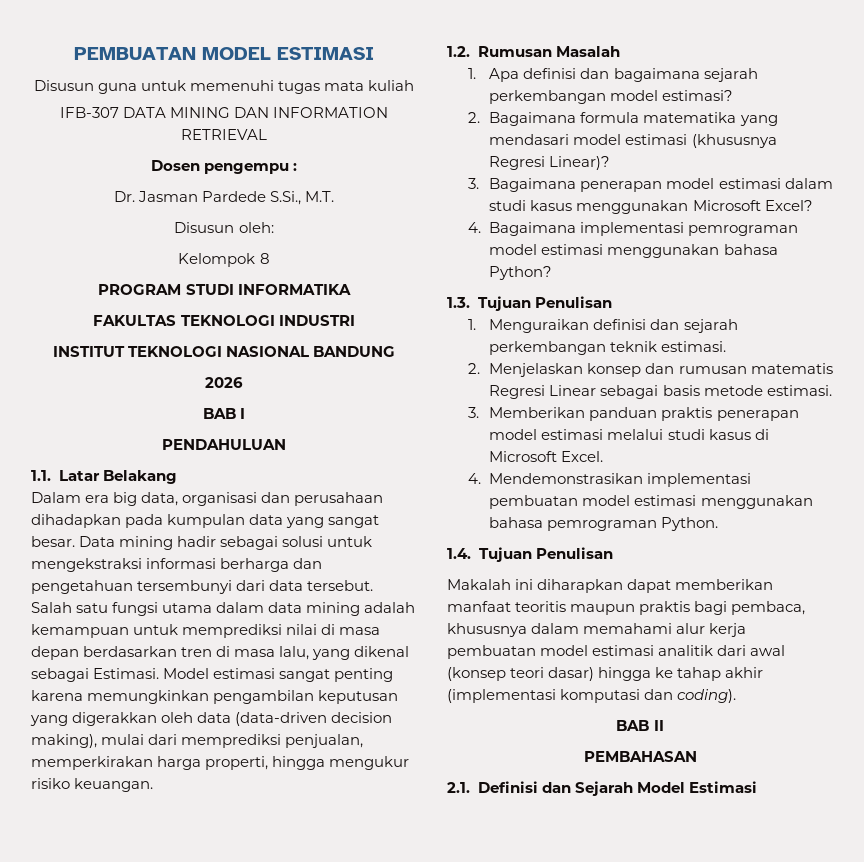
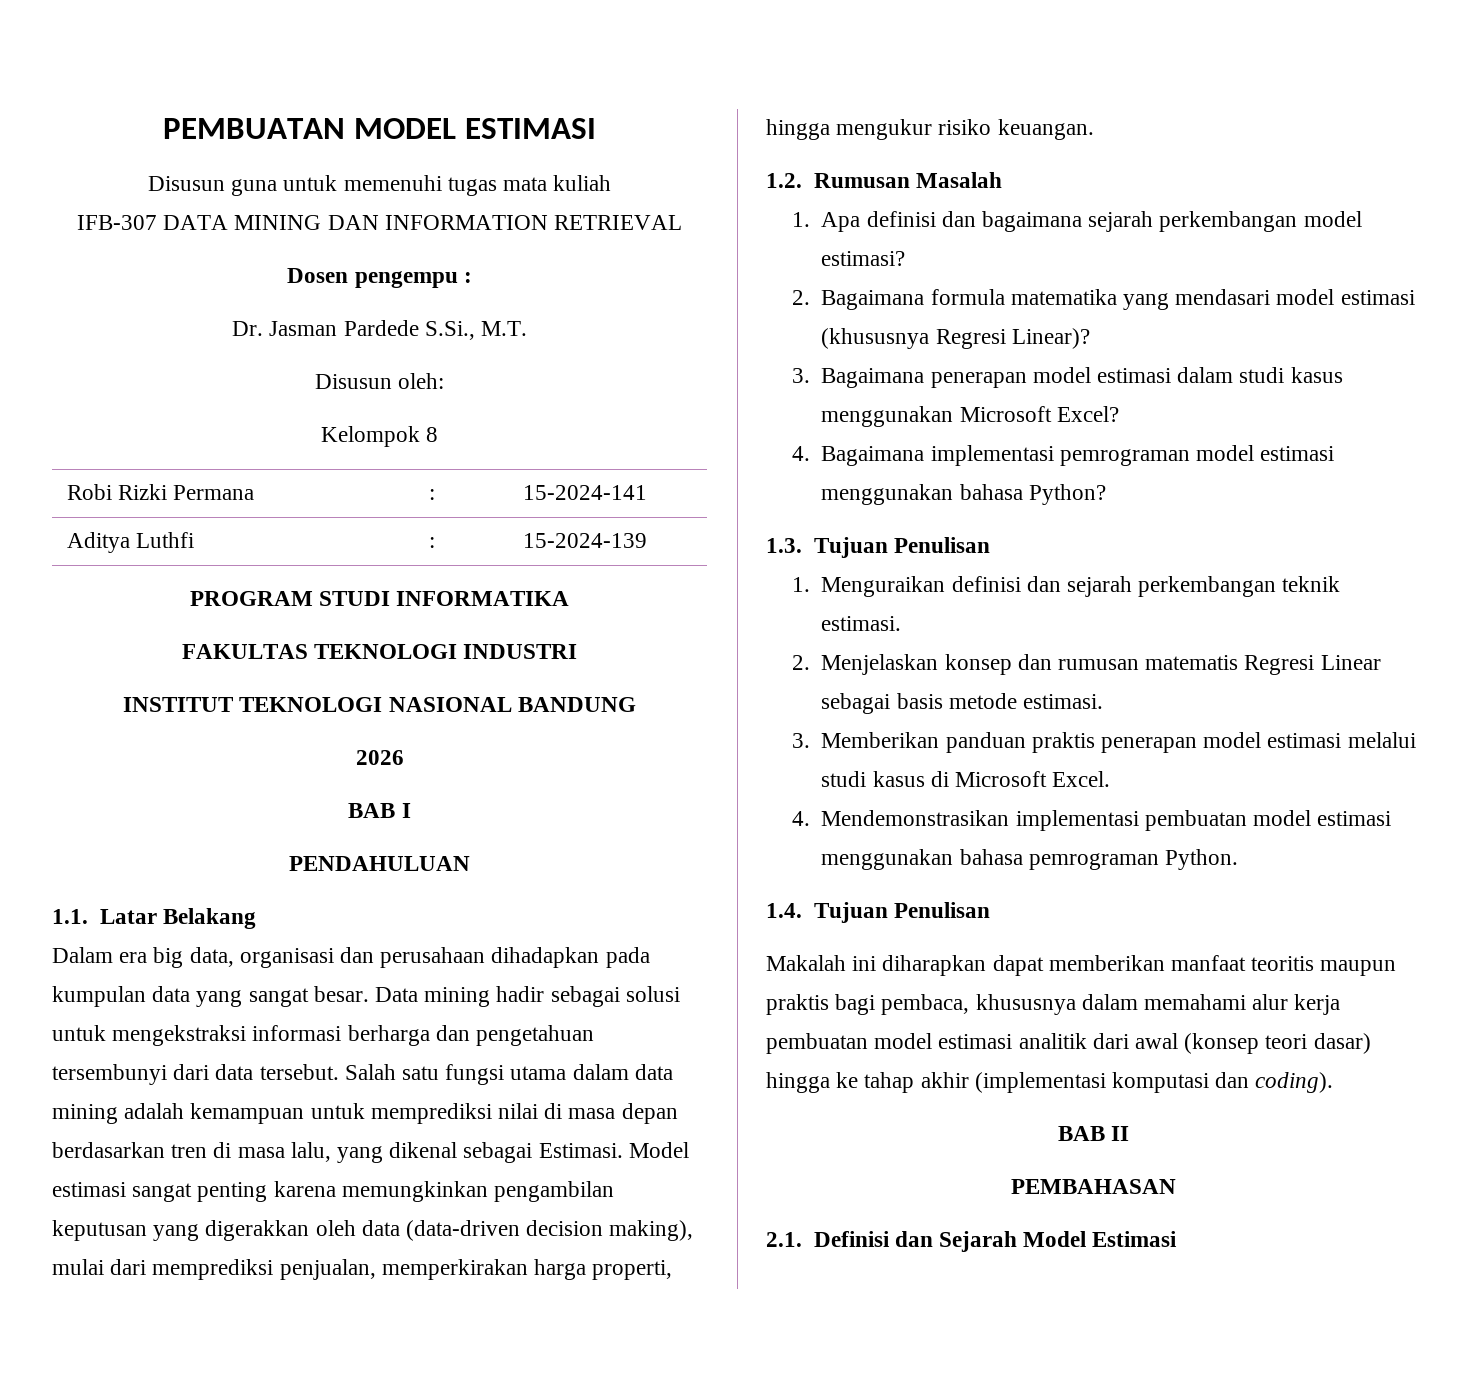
(270, 258) none -> [66,484,255,500] [428,489,435,500] [523,485,647,500] [66,532,195,553] [428,537,435,548] [523,533,647,548] // Robi Rizki Permana | : | 15-2024-141 // Aditya Luthfi | : | 15-2024-139

